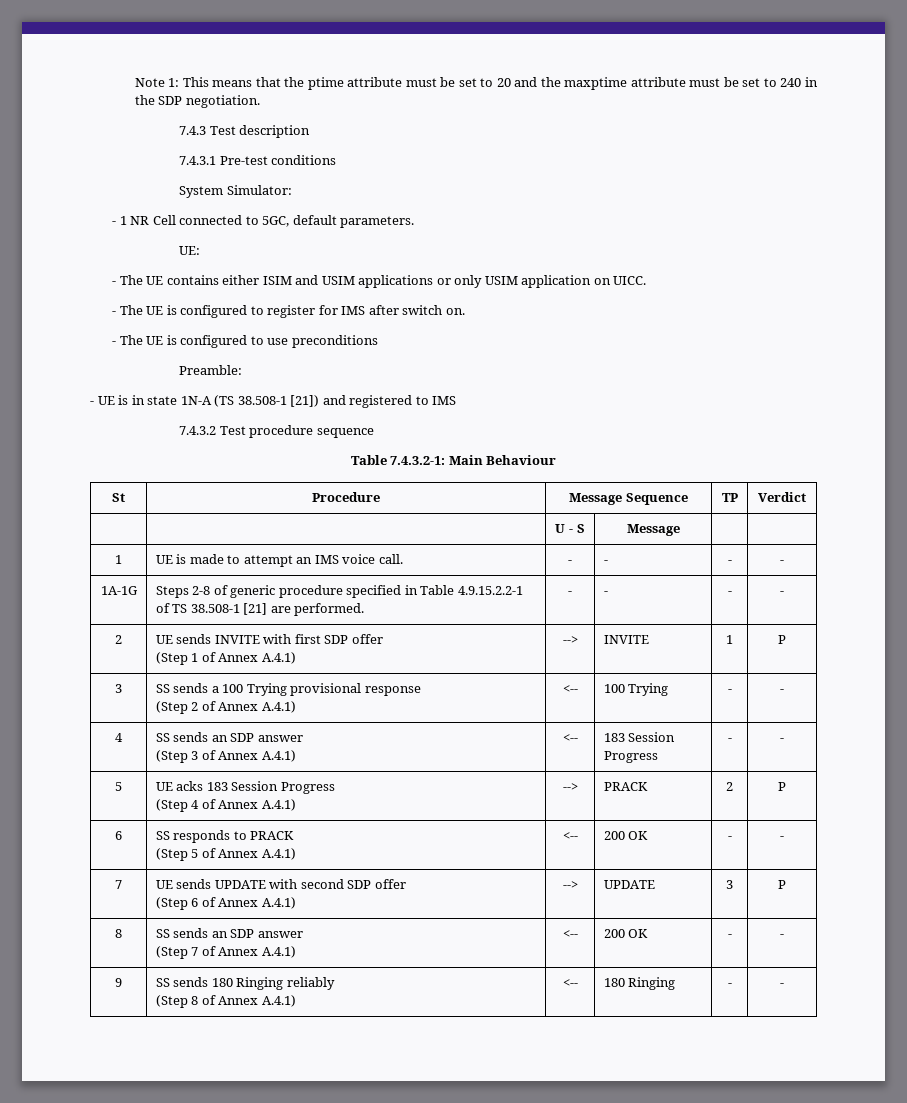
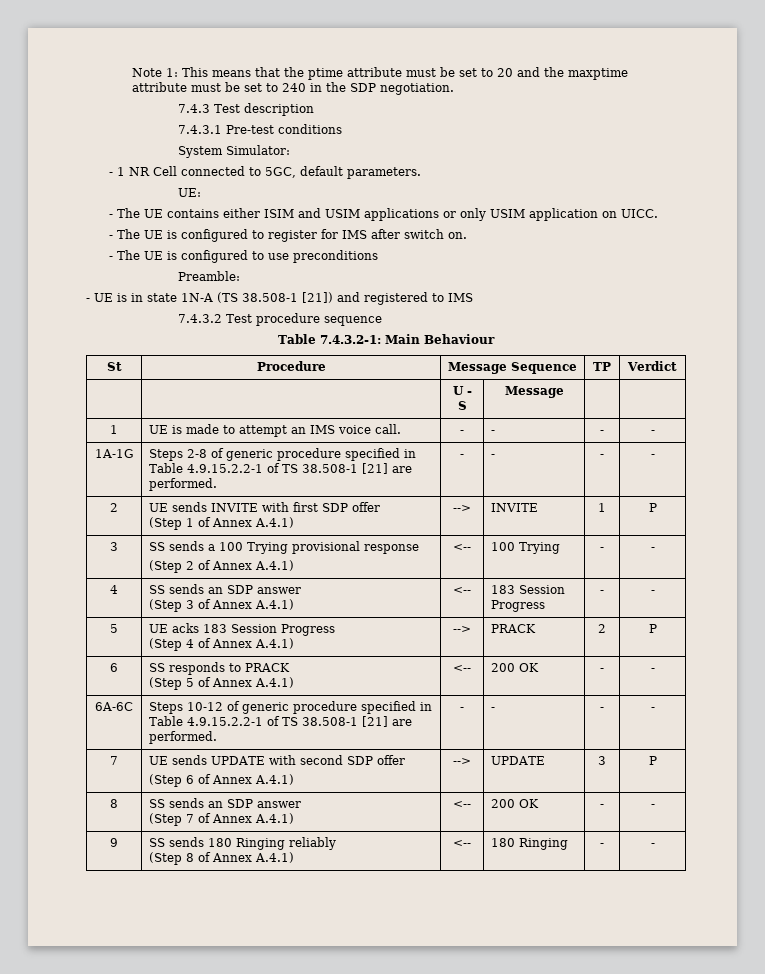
(784, 838) none -> [95,702,133,711] [148,701,432,714] [148,716,412,727] [148,731,217,744] [460,707,464,711] [490,707,495,711] [600,707,604,711] [650,707,655,711] // 6A-6C | Steps 10-12 of generic procedure specified in Table 4.9.15.2.2-1 of TS 38.508-1 [21] are performed. | - | - | - | -

